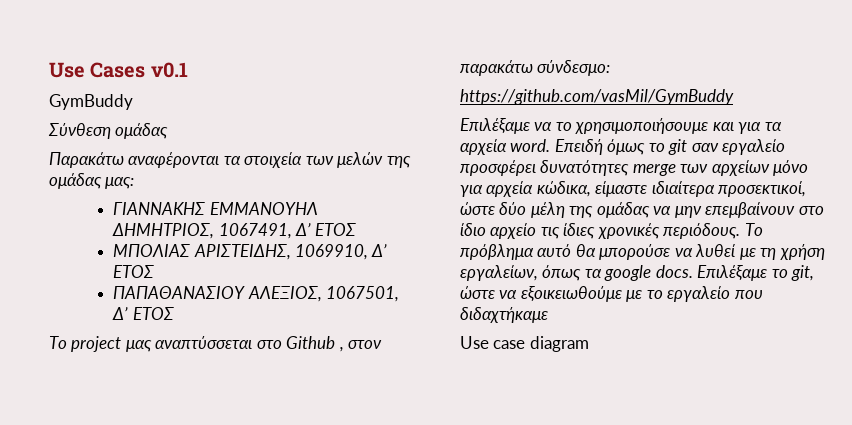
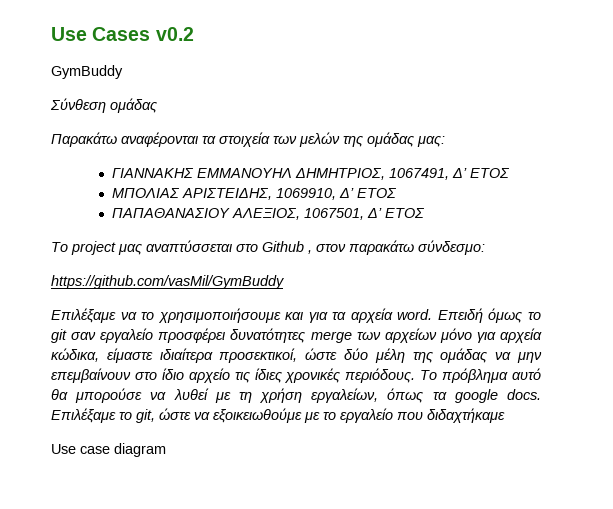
[150,62,188,78] v0.1 -> [155,27,194,41] v0.2

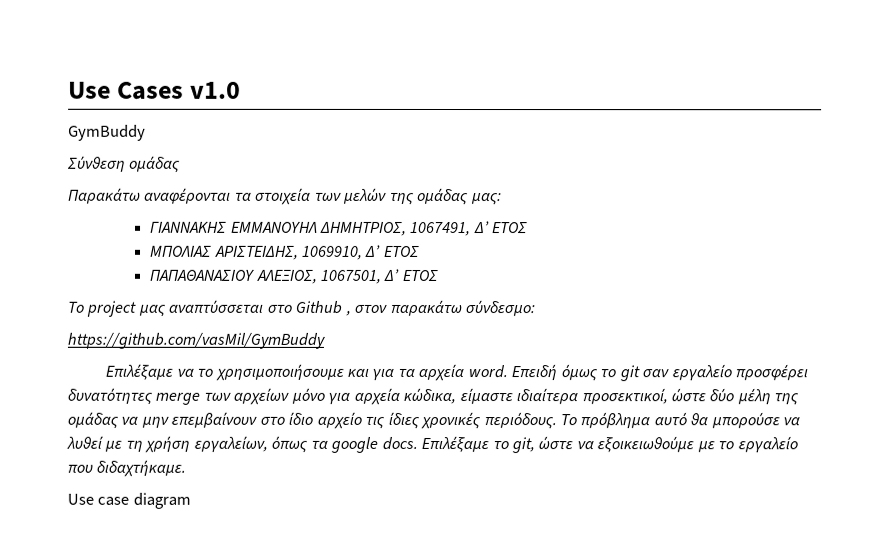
[155,27,194,41] v0.2 -> [190,81,242,99] v1.0
[427,408,505,423] διδαχτήκαμε -> [96,459,187,477] διδαχτήκαμε.

